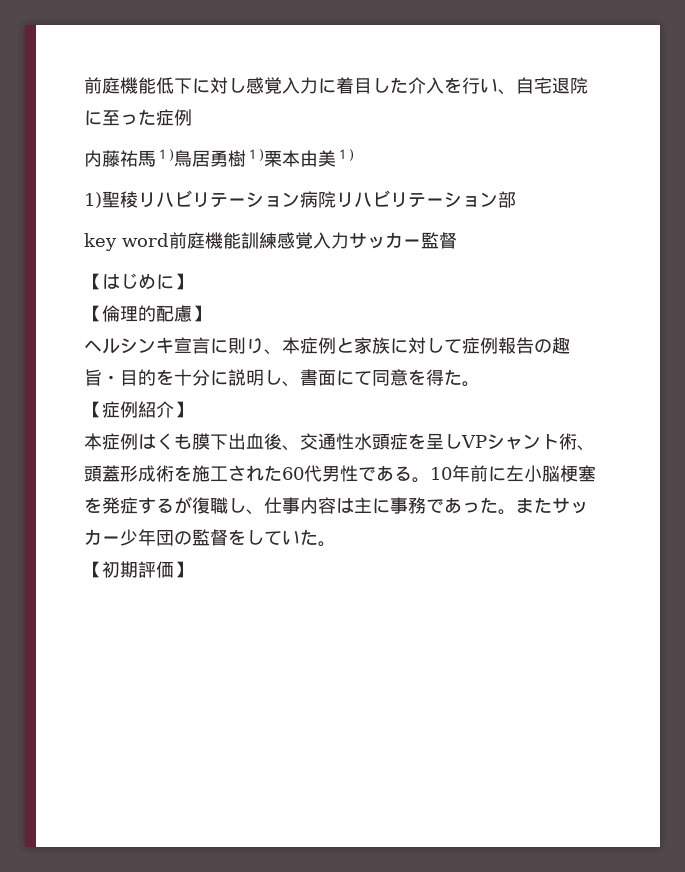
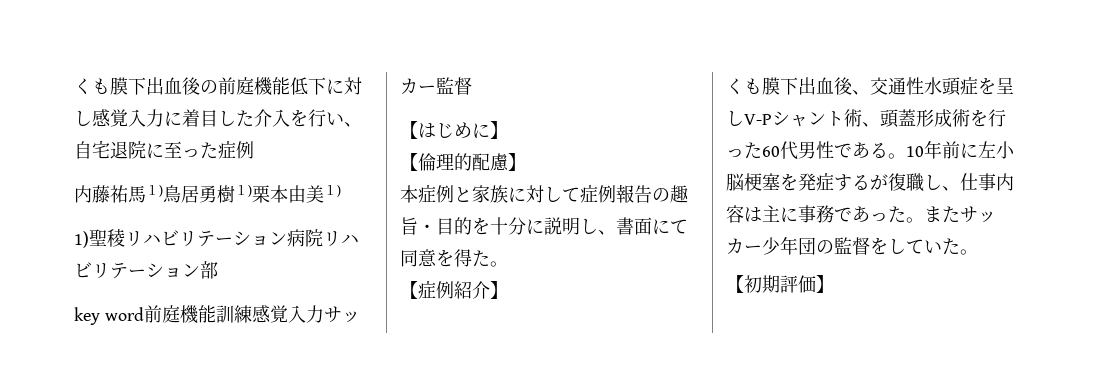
(84, 85) none -> [74,77,218,95] くも膜下出血後の
[84,337,282,355] ヘルシンキ宣言に則り、 -> (526, 162) none
[84,433,156,450] 本症例は -> (508, 290) none
[461,435,487,448] VP -> [744,114,772,125] V-P
[192,465,264,482] 施工され -> [988,109,1006,127] [726,149,744,158] 行っ

